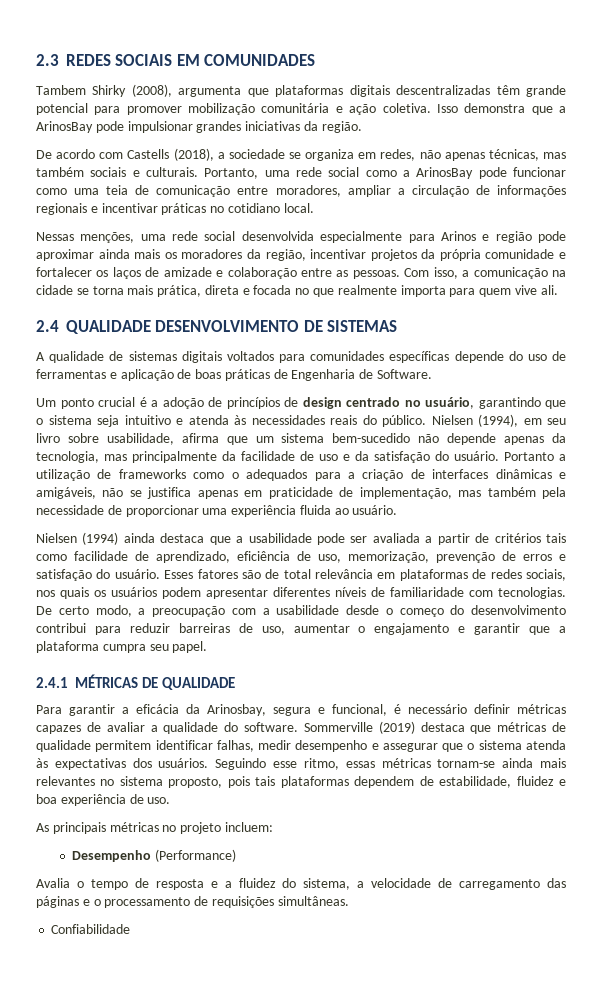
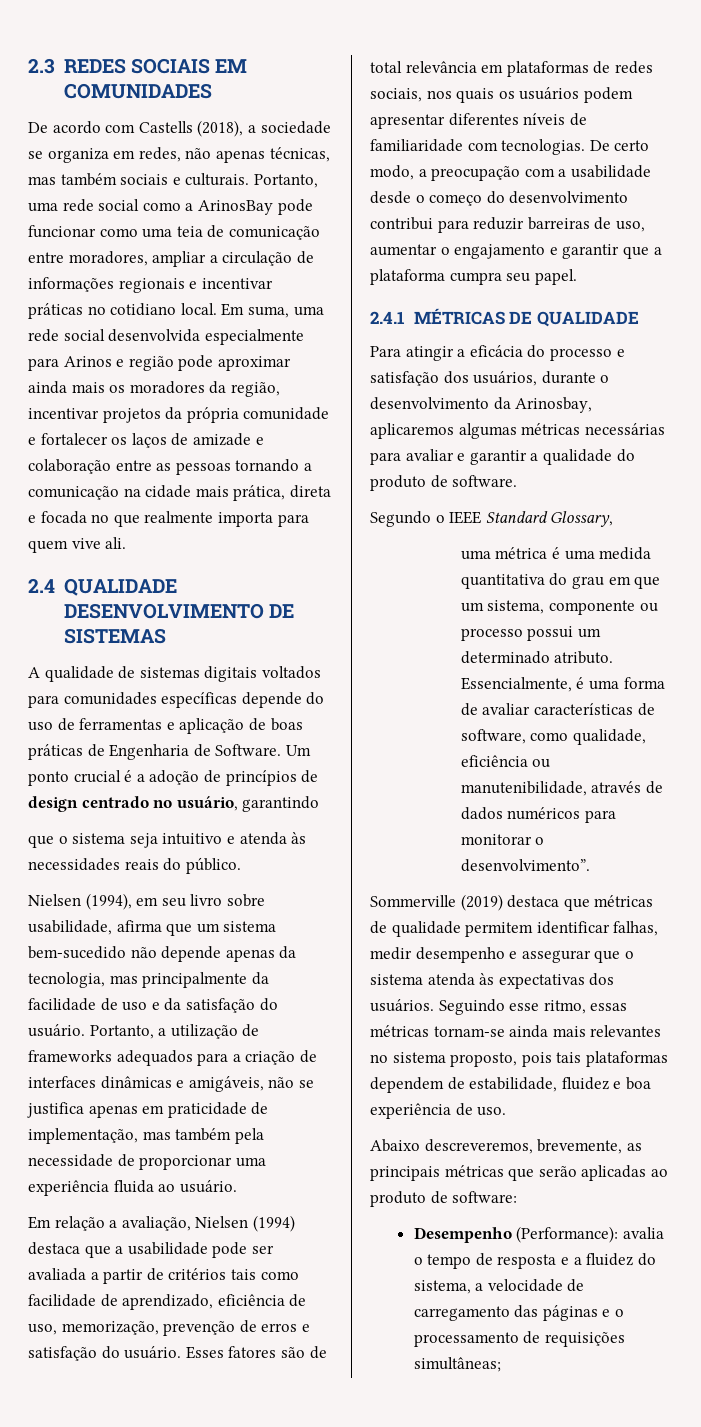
[36,84,567,97] [36,103,567,115] [36,121,362,133] // Tambem Shirky (2008), argumenta que plataformas digitais descentralizadas têm grande potencial para promover mobilização comunitária e ação coletiva. Isso demonstra que a ArinosBay pode impulsionar grandes iniciativas da região. -> (212, 91) none
[36,232,135,243] // Nessas menções, -> [221,303,289,318] Em suma,
[352,267,458,279] pessoas. Com isso, -> [175,459,300,475] pessoas tornando
[76,286,124,295] se torna -> (192, 491) none
(433, 374) // -> (282, 750) none
(541, 403) none -> (320, 804) //
(426, 421) none -> (241, 865) //
[504,452,554,461] Portanto -> [89,1025,154,1039] Portanto,
[193,472,239,479] como o -> (112, 1056) none
(398, 510) none -> [28,1216,191,1231] Em relação a avaliação,
[123,533,155,543] ainda -> (295, 1223) none
[69,704,115,716] garantir -> [405,346,454,361] atingir
[186,704,566,716] [36,722,145,734] da Arinosbay, segura e funcional, é necessário definir métricas capazes de avaliar -> [527,345,625,361] [370,371,610,386] [370,397,593,413] [370,423,665,439] [370,449,527,465] do processo e satisfação dos usuários, durante o desenvolvimento da Arinosbay, aplicaremos algumas métricas necessárias para avaliar e garantir
(239, 727) none -> [370,475,448,491] produto de
(298, 727) none -> [370,511,614,527] [460,547,652,560] [460,573,661,589] [460,600,658,615] [460,626,602,641] [460,651,614,664] [460,677,665,692] [460,703,655,716] [460,729,647,745] [460,755,551,768] [460,781,664,796] [460,807,617,823] [460,834,545,845] [460,859,590,872] // Segundo o IEEE Standard Glossary, // uma métrica é uma medida quantitativa do grau em que um sistema, componente ou processo possui um determinado atributo. Essencialmente, é uma forma de avaliar características de software, como qualidade, eficiência ou manutenibilidade, através de dados numéricos para monitorar o desenvolvimento”. //
[36,822,273,834] As principais métricas no projeto incluem: -> [370,1139,642,1154] [370,1165,668,1181] [370,1191,518,1207] Abaixo descreveremos, brevemente, as principais métricas que serão aplicadas ao produto de software:
[155,849,237,862] [36,878,70,888] (Performance) // Avalia -> [516,1226,664,1243] (Performance): avalia
[277,896,349,906] [51,924,131,934] simultâneas. // Confiabilidade -> [413,1357,501,1372] simultâneas;

